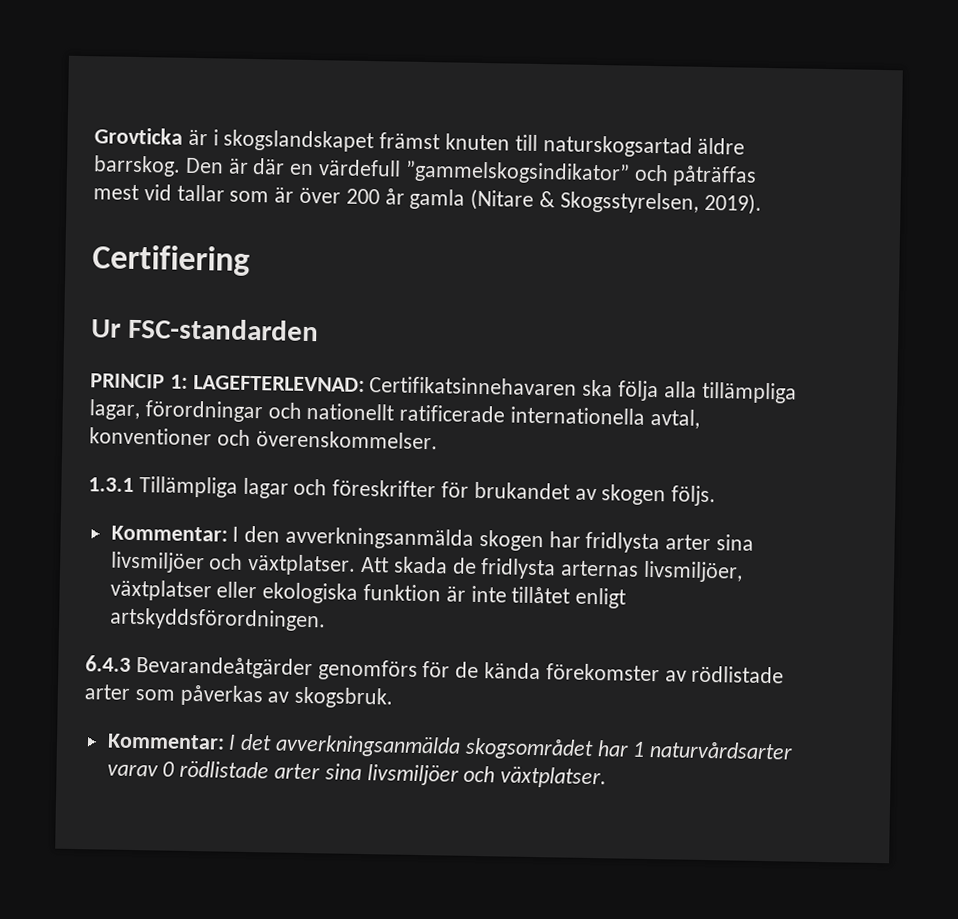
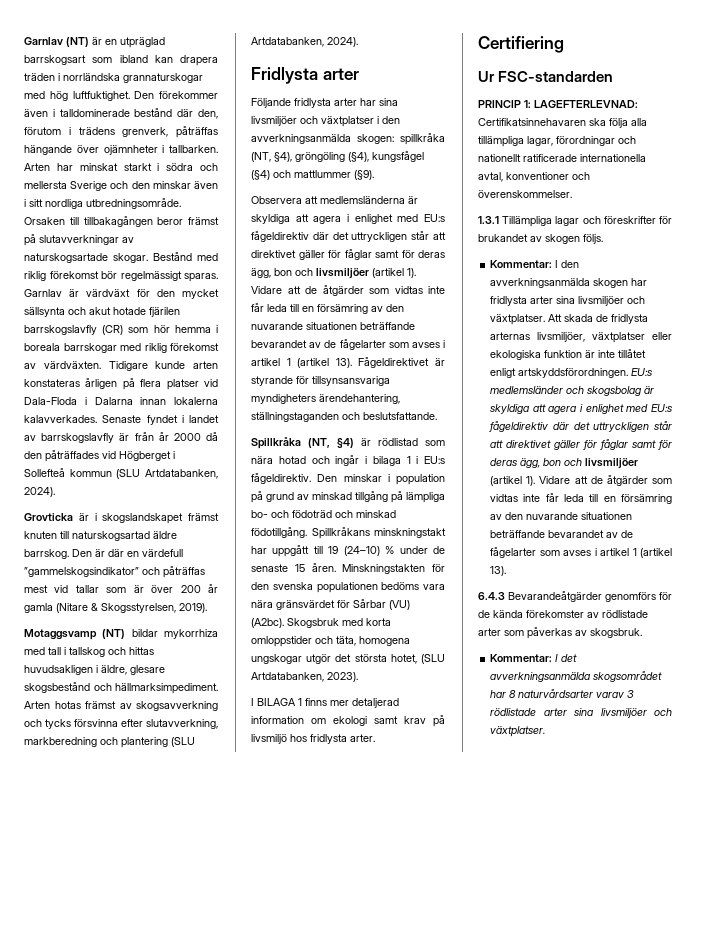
(94, 136) none -> [24,37,165,48] [24,55,218,66] [24,73,203,83] [24,91,218,101] [24,108,218,119] [24,126,218,138] [24,145,218,155] [24,163,219,171] [24,181,218,191] [24,198,181,209] [24,216,219,227] [24,234,134,246] [24,252,218,263] [24,271,218,282] [24,289,219,299] [24,307,180,317] [24,325,218,335] [24,343,219,353] [24,361,218,371] [24,378,219,390] [24,397,218,405] [24,415,219,425] [24,432,218,443] [24,450,175,462] [24,468,218,479] [24,487,55,497] Garnlav (NT) är en utpräglad barrskogsart som ibland kan drapera träden i norrländska grannaturskogar med hög luftfuktighet. Den förekommer även i talldominerade bestånd där den, förutom i trädens grenverk, påträffas hängande över ojämnheter i tallbarken. Arten har minskat starkt i södra och mellersta Sverige och den minskar även i sitt nordliga utbredningsområde. Orsaken till tillbakagången beror främst på slutavverkningar av naturskogsartade skogar. Bestånd med riklig förekomst bör regelmässigt sparas. Garnlav är värdväxt för den mycket sällsynta och akut hotade fjärilen barrskogslavfly (CR) som hör hemma i boreala barrskogar med riklig förekomst av värdväxten. Tidigare kunde arten konstateras årligen på flera platser vid Dala-Floda i Dalarna innan lokalerna kalavverkades. Senaste fyndet i landet av barrskogslavfly är från år 2000 då den påträffades vid Högberget i Sollefteå kommun (SLU Artdatabanken, 2024). //
(762, 203) none -> [24,629,218,640] [24,647,154,657] [24,665,165,675] [24,682,218,694] [24,701,218,711] [24,719,218,729] [24,737,195,748] [251,37,358,47] [251,67,359,84] [251,98,398,108] [251,116,400,127] [251,133,445,145] [251,151,424,162] [251,170,374,180] [251,196,418,204] [251,214,445,224] [251,231,446,242] [251,249,445,260] [251,268,416,279] [251,285,445,296] [251,303,404,314] [251,322,415,330] [251,339,445,350] [251,357,445,368] [251,376,390,386] [251,394,400,404] [251,412,437,422] [251,437,445,449] [251,455,445,466] [251,473,445,485] [251,491,445,503] [251,510,396,518] [251,527,446,539] [251,545,445,557] [251,563,445,574] [251,582,445,593] [251,599,410,610] [251,618,391,628] [251,636,410,647] [251,654,445,664] [251,672,358,682] [251,698,399,708] [251,715,445,727] [251,734,375,744] // Motaggsvamp (NT) bildar mykorrhiza med tall i tallskog och hittas huvudsakligen i äldre, glesare skogsbestånd och hällmarksimpediment. Arten hotas främst av skogsavverkning och tycks försvinna efter slutavverkning, markberedning och plantering (SLU Artdatabanken, 2024). // Fridlysta arter // Följande fridlysta arter har sina livsmiljöer och växtplatser i den avverkningsanmälda skogen: spillkråka (NT, §4), gröngöling (§4), kungsfågel (§4) och mattlummer (§9). // Observera att medlemsländerna är skyldiga att agera i enlighet med EU:s fågeldirektiv där det uttryckligen står att direktivet gäller för fåglar samt för deras ägg, bon och livsmiljöer (artikel 1). Vidare att de åtgärder som vidtas inte får leda till en försämring av den nuvarande situationen beträffande bevarandet av de fågelarter som avses i artikel 1 (artikel 13). Fågeldirektivet är styrande för tillsynsansvariga myndigheters ärendehantering, ställningstaganden och beslutsfattande. // Spillkråka (NT, §4) är rödlistad som nära hotad och ingår i bilaga 1 i EU:s fågeldirektiv. Den minskar i population på grund av minskad tillgång på lämpliga bo- och födoträd och minskad födotillgång. Spillkråkans minskningstakt har uppgått till 19 (24–10) % under de senaste 15 åren. Minskningstakten för den svenska populationen bedöms vara nära gränsvärdet för Sårbar (VU) (A2bc). Skogsbruk med korta omloppstider och täta, homogena ungskogar utgör det största hotet, (SLU Artdatabanken, 2023). // I BILAGA 1 finns mer detaljerad information om ekologi samt krav på livsmiljö hos fridlysta arter.
(326, 619) none -> [631,368,653,376] [490,386,655,396] [490,404,672,414] [489,421,672,432] [490,439,672,450] [490,458,639,469] [490,475,672,486] [490,493,672,504] [490,512,633,520] [490,530,634,538] [490,547,672,558] [490,566,507,576] EU:s medlemsländer och skogsbolag är skyldiga att agera i enlighet med EU:s fågeldirektiv där det uttryckligen står att direktivet gäller för fåglar samt för deras ägg, bon och livsmiljöer (artikel 1). Vidare att de åtgärder som vidtas inte får leda till en försämring av den nuvarande situationen beträffande bevarandet av de fågelarter som avses i artikel 1 (artikel 13).
[632,741,646,757] 1 -> [509,690,517,698] 8
[162,761,176,777] 0 -> [627,690,635,698] 3

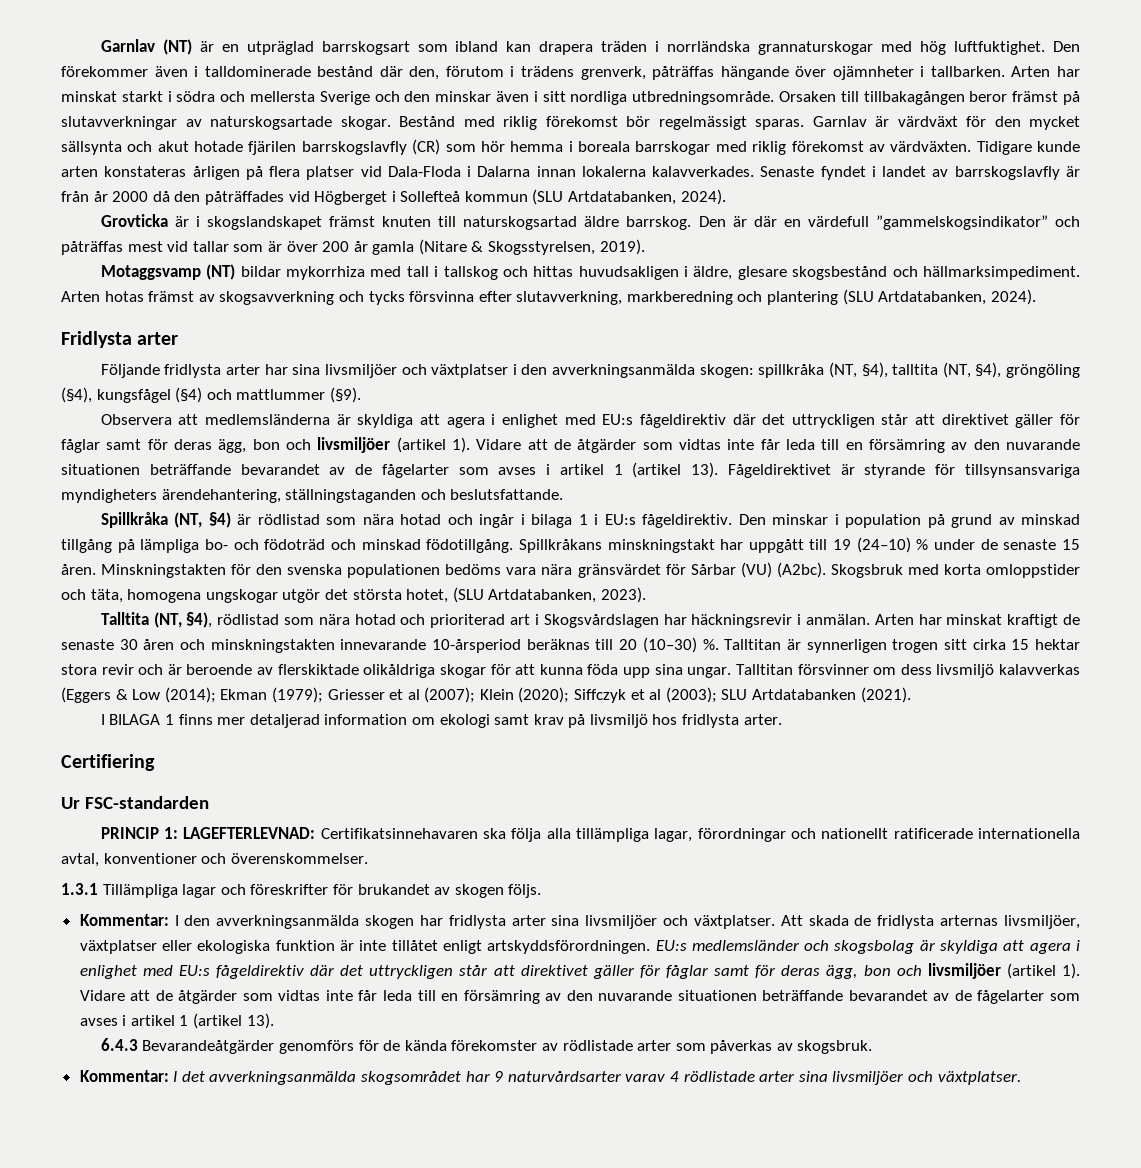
(292, 157) none -> [892,362,1002,378] talltita (NT, §4),
(358, 677) none -> [100,612,1080,628] [61,637,1081,653] [61,664,1080,678] [61,687,911,703] // Talltita (NT, §4), rödlistad som nära hotad och prioriterad art i Skogsvårdslagen har häckningsrevir i anmälan. Arten har minskat kraftigt de senaste 30 åren och minskningstakten innevarande 10-årsperiod beräknas till 20 (10–30) %. Talltitan är synnerligen trogen sitt cirka 15 hektar stora revir och är beroende av flerskiktade olikåldriga skogar för att kunna föda upp sina ungar. Talltitan försvinner om dess livsmiljö kalavverkas (Eggers & Low (2014); Ekman (1979); Griesser et al (2007); Klein (2020); Siffczyk et al (2003); SLU Artdatabanken (2021).
[509,690,517,698] 8 -> [494,1071,504,1082] 9
[627,690,635,698] 3 -> [670,1071,680,1082] 4

